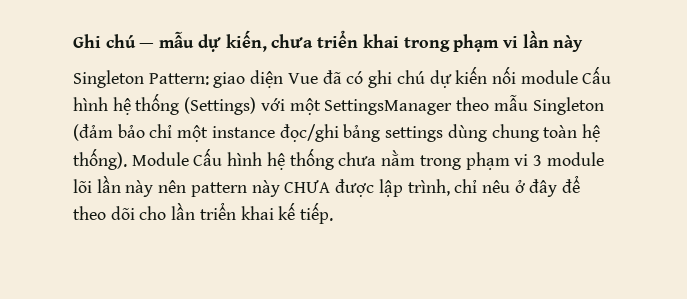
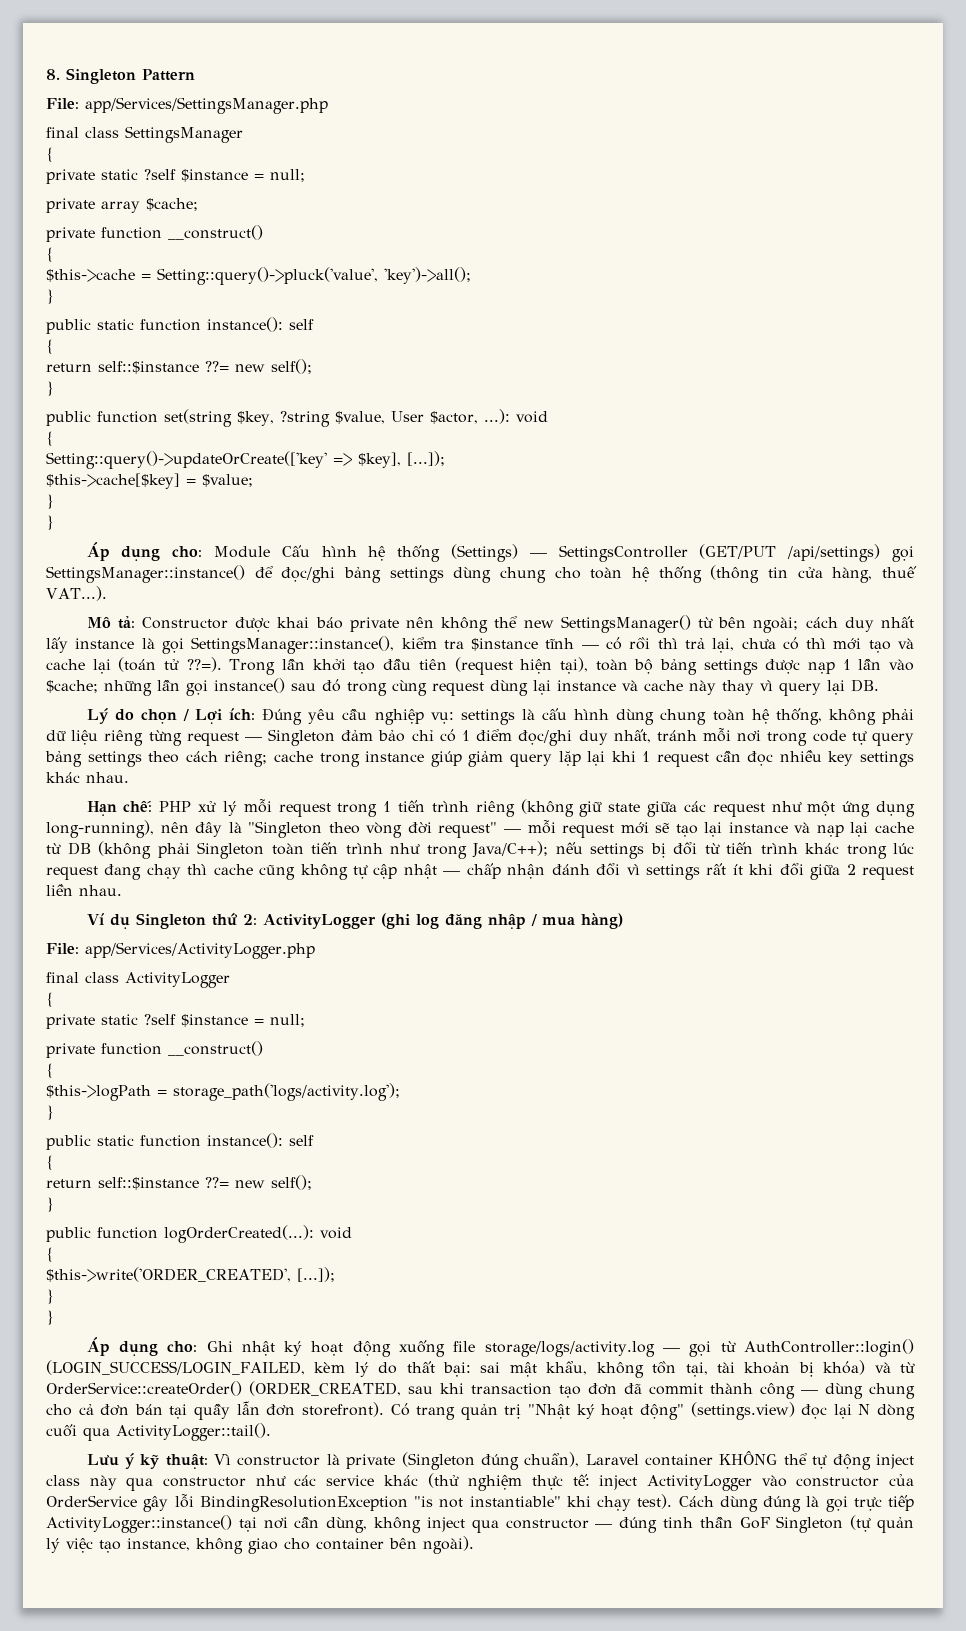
[73,30,584,52] [73,66,578,88] Ghi chú — mẫu dự kiến, chưa triển khai trong phạm vi lần này // Singleton Pattern: giao diện Vue đã có ghi chú dự kiến nối module -> [46,68,195,84] [46,97,328,114] [46,126,243,143] [46,147,54,162] [46,169,305,184] [46,198,198,213] [46,225,263,242] [46,247,54,262] [46,267,471,285] [46,289,54,304] [46,317,314,334] [46,339,54,354] [46,359,312,374] [46,381,54,396] [46,409,548,427] [46,431,54,446] [46,451,445,469] [46,473,253,489] [46,494,54,509] [46,515,54,530] [86,542,270,561] 8. Singleton Pattern // File: app/Services/SettingsManager.php // final class SettingsManager // { // private static ?self $instance = null; // private array $cache; // private function __construct() // { // $this->cache = Setting::query()->pluck('value', 'key')->all(); // } // public static function instance(): self // { // return self::$instance ??= new self(); // } // public function set(string $key, ?string $value, User $actor, ...): void // { // Setting::query()->updateOrCreate(['key' => $key], [...]); // $this->cache[$key] = $value; // } // } // Áp dụng cho: Module
[260,94,604,115] [73,124,275,142] với một SettingsManager theo mẫu Singleton (đảm bảo chỉ một instance -> [529,544,914,562] [46,565,273,583] — SettingsController (GET/PUT /api/settings) gọi SettingsManager::instance() để
[543,124,600,142] [73,148,604,170] [73,175,581,197] [73,202,334,224] toàn hệ thống). Module Cấu hình hệ thống chưa nằm trong phạm vi 3 module lõi lần này nên pattern này CHƯA được lập trình, chỉ nêu ở đây để theo dõi cho lần triển khai kế tiếp. -> [554,565,917,583] [46,586,107,601] [86,615,914,633] [46,636,914,654] [46,657,914,675] [46,678,879,696] [86,708,914,725] [46,728,914,746] [45,750,915,767] [46,772,129,783] [86,799,916,817] [46,820,914,838] [46,841,914,859] [46,863,914,880] [46,884,122,896] [86,913,623,929] [46,942,315,959] [46,972,230,988] [46,992,54,1007] [46,1014,305,1029] [46,1041,263,1058] [46,1063,54,1078] [46,1083,400,1101] [46,1105,54,1120] [46,1133,314,1150] [46,1155,54,1170] [46,1175,312,1190] [46,1197,54,1212] [46,1225,352,1243] [46,1247,54,1262] [46,1267,335,1282] [46,1289,54,1304] [46,1310,54,1325] [86,1337,914,1357] [46,1360,915,1378] [46,1381,915,1399] [46,1401,915,1420] [46,1423,271,1441] [86,1451,914,1470] [46,1473,914,1491] [46,1494,914,1512] [46,1515,914,1533] [46,1536,474,1554] cho toàn hệ thống (thông tin cửa hàng, thuế VAT...). // Mô tả: Constructor được khai báo private nên không thể new SettingsManager() từ bên ngoài; cách duy nhất lấy instance là gọi SettingsManager::instance(), kiểm tra $instance tĩnh — có rồi thì trả lại, chưa có thì mới tạo và cache lại (toán tử ??=). Trong lần khởi tạo đầu tiên (request hiện tại), toàn bộ bảng settings được nạp 1 lần vào $cache; những lần gọi instance() sau đó trong cùng request dùng lại instance và cache này thay vì query lại DB. // Lý do chọn / Lợi ích: Đúng yêu cầu nghiệp vụ: settings là cấu hình dùng chung toàn hệ thống, không phải dữ liệu riêng từng request — Singleton đảm bảo chỉ có 1 điểm đọc/ghi duy nhất, tránh mỗi nơi trong code tự query bảng settings theo cách riêng; cache trong instance giúp giảm query lặp lại khi 1 request cần đọc nhiều key settings khác nhau. // Hạn chế: PHP xử lý mỗi request trong 1 tiến trình riêng (không giữ state giữa các request như một ứng dụng long-running), nên đây là "Singleton theo vòng đời request" — mỗi request mới sẽ tạo lại instance và nạp lại cache từ DB (không phải Singleton toàn tiến trình như trong Java/C++); nếu settings bị đổi từ tiến trình khác trong lúc request đang chạy thì cache cũng không tự cập nhật — chấp nhận đánh đổi vì settings rất ít khi đổi giữa 2 request liền nhau. // Ví dụ Singleton thứ 2: ActivityLogger (ghi log đăng nhập / mua hàng) // File: app/Services/ActivityLogger.php // final class ActivityLogger // { // private static ?self $instance = null; // private function __construct() // { // $this->logPath = storage_path('logs/activity.log'); // } // public static function instance(): self // { // return self::$instance ??= new self(); // } // public function logOrderCreated(...): void // { // $this->write('ORDER_CREATED', [...]); // } // } // Áp dụng cho: Ghi nhật ký hoạt động xuống file storage/logs/activity.log — gọi từ AuthController::login() (LOGIN_SUCCESS/LOGIN_FAILED, kèm lý do thất bại: sai mật khẩu, không tồn tại, tài khoản bị khóa) và từ OrderService::createOrder() (ORDER_CREATED, sau khi transaction tạo đơn đã commit thành công — dùng chung cho cả đơn bán tại quầy lẫn đơn storefront). Có trang quản trị "Nhật ký hoạt động" (settings.view) đọc lại N dòng cuối qua ActivityLogger::tail(). // Lưu ý kỹ thuật: Vì constructor là private (Singleton đúng chuẩn), Laravel container KHÔNG thể tự động inject class này qua constructor như các service khác (thử nghiệm thực tế: inject ActivityLogger vào constructor của OrderService gây lỗi BindingResolutionException "is not instantiable" khi chạy test). Cách dùng đúng là gọi trực tiếp ActivityLogger::instance() tại nơi cần dùng, không inject qua constructor — đúng tinh thần GoF Singleton (tự quản lý việc tạo instance, không giao cho container bên ngoài).

